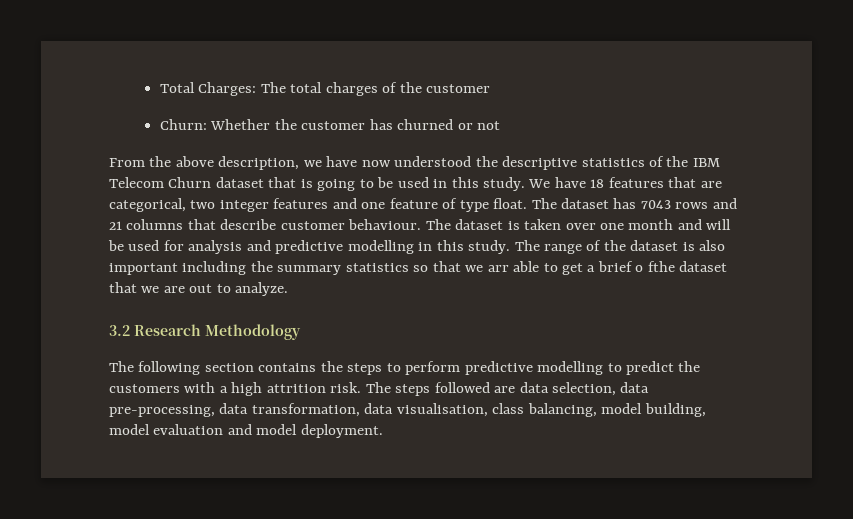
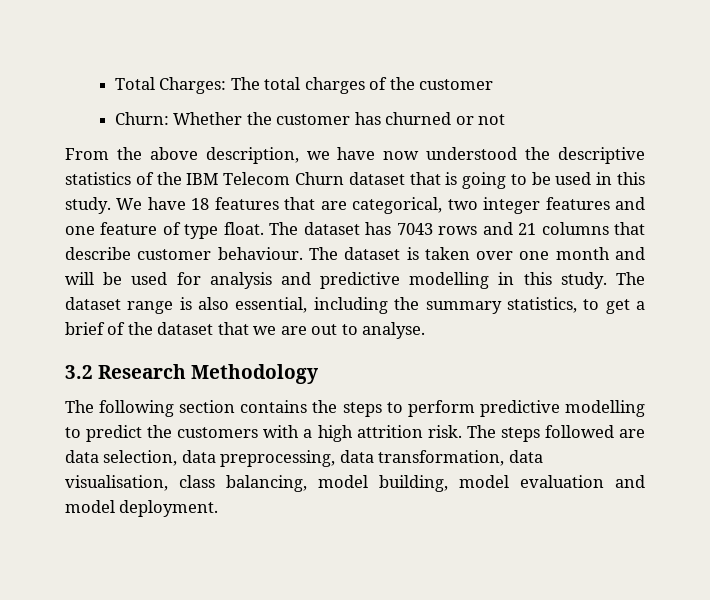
[544,240,679,254] range of the dataset -> [65,297,174,314] dataset range
[109,263,178,275] important -> [235,297,308,313] essential,
[345,261,540,272] statistics so that we arr able -> [506,297,577,313] statistics,
[635,261,675,272] o fthe -> [107,322,153,335] of the
[235,282,289,296] analyze. -> [362,322,426,339] analyse.
[109,405,215,417] pre-processing, -> [220,450,336,467] preprocessing,

